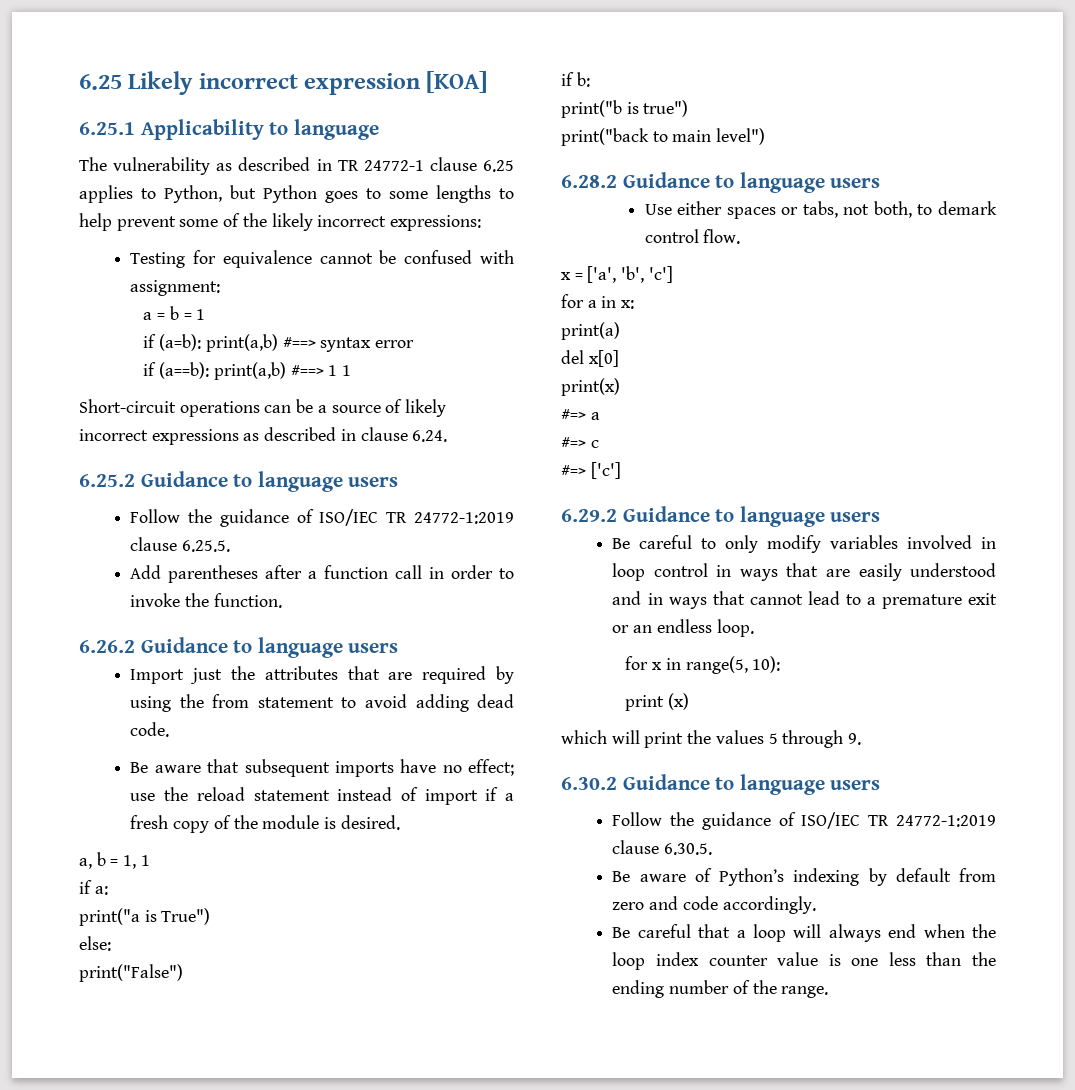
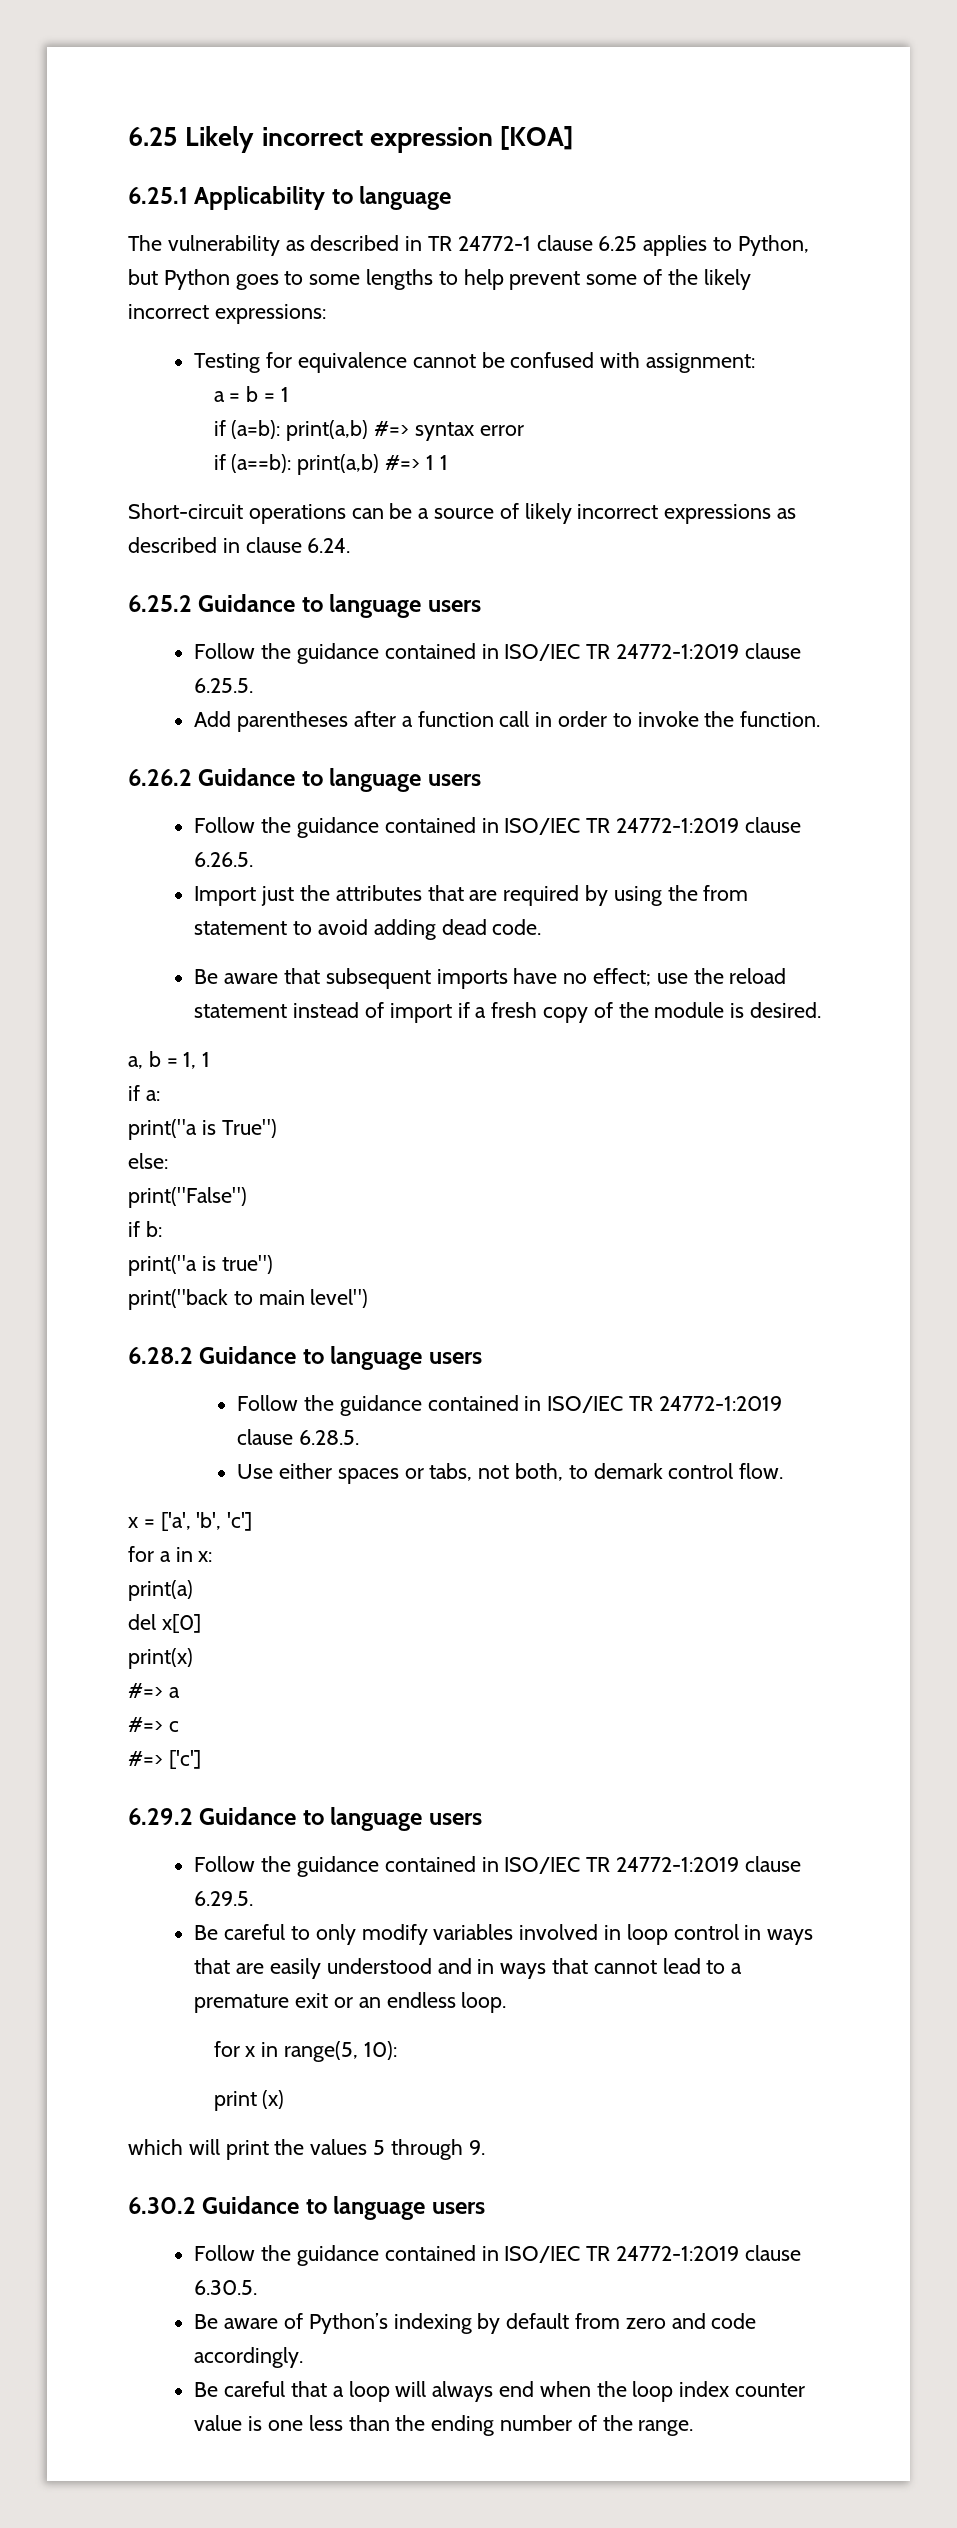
[282,337,316,348] #==> -> [373,421,409,436] #=>
[290,365,324,376] #==> -> [384,455,420,470] #=>
[296,509,314,523] of -> [384,643,499,659] contained in
(399, 648) none -> [194,817,801,838] [194,852,254,867] // Follow the guidance contained in ISO/IEC TR 24772-1:2019 clause 6.26.5.
[561,100,622,118] print("b -> [128,1255,197,1276] print("a
(881, 183) none -> [237,1395,782,1416] [237,1429,360,1445] // Follow the guidance contained in ISO/IEC TR 24772-1:2019 clause 6.28.5.
(881, 517) none -> [194,1856,801,1877] [194,1891,254,1906] // Follow the guidance contained in ISO/IEC TR 24772-1:2019 clause 6.29.5.
[778,812,796,826] of -> [384,2245,499,2261] contained in

